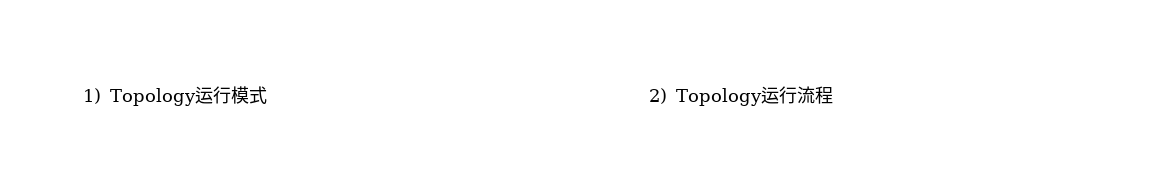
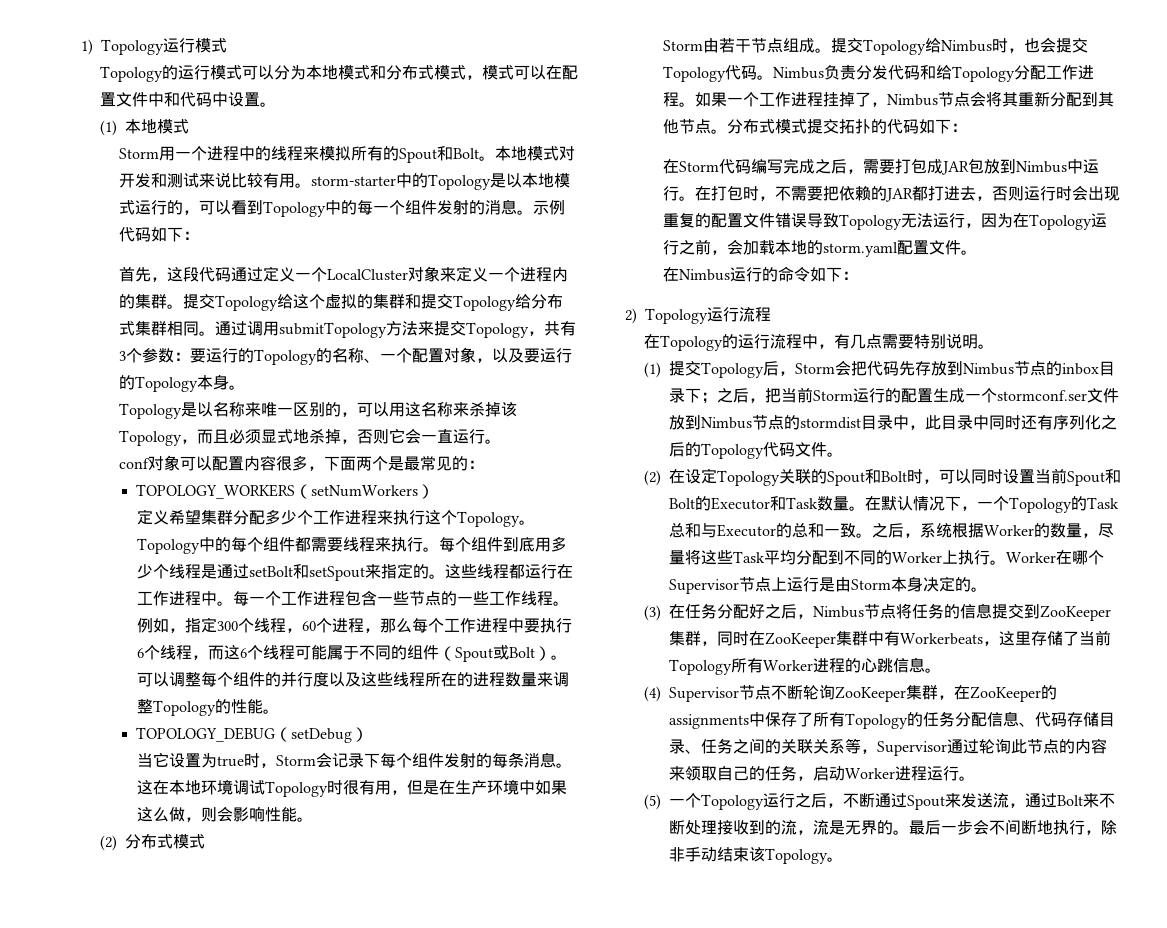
[648,86,833,106] 2) Topology运行流程 -> [99,64,578,82] [99,92,276,107] [99,119,189,136] [118,146,575,163] [118,172,570,190] [118,199,565,217] [118,227,199,242] [118,266,568,282] [118,293,563,311] [118,321,576,338] [118,347,572,365] [118,374,245,392] [118,401,517,419] [118,428,501,446] [118,455,484,471] [136,484,435,499] [137,509,536,527] [137,536,568,554] [137,563,574,581] [137,590,570,606] [137,617,573,633] [137,645,568,662] [137,671,570,687] [137,699,280,716] [136,727,369,743] [137,752,573,768] [137,779,568,797] [137,806,314,822] [99,833,205,851] [662,37,1088,55] [662,64,1094,82] [662,91,1114,107] [662,118,967,134] [662,158,1099,175] [662,185,1120,202] [662,213,1107,230] [662,239,977,257] [662,266,858,282] [624,307,771,324] [643,333,994,351] [643,360,1115,378] [668,387,1119,404] [668,415,1117,430] [668,442,843,459] [643,468,1121,486] [668,496,1119,513] [668,523,1114,538] [668,549,1104,565] [668,576,987,594] [643,603,1111,621] [668,630,1111,648] [668,657,941,675] [643,684,1057,702] [668,711,1115,729] [668,738,1107,756] [668,765,975,781] [643,792,1115,810] [668,819,1117,835] [668,847,843,864] Topology的运行模式可以分为本地模式和分布式模式，模式可以在配置文件中和代码中设置。 // (1)本地模式 // Storm用一个进程中的线程来模拟所有的Spout和Bolt。本地模式对开发和测试来说比较有用。storm-starter中的Topology是以本地模式运行的，可以看到Topology中的每一个组件发射的消息。示例代码如下： // 首先，这段代码通过定义一个LocalCluster对象来定义一个进程内的集群。提交Topology给这个虚拟的集群和提交Topology给分布式集群相同。通过调用submitTopology方法来提交Topology，共有3个参数：要运行的Topology的名称、一个配置对象，以及要运行的Topology本身。 // Topology是以名称来唯一区别的，可以用这名称来杀掉该Topology，而且必须显式地杀掉，否则它会一直运行。 // conf对象可以配置内容很多，下面两个是最常见的： // TOPOLOGY_WORKERS（setNumWorkers） // 定义希望集群分配多少个工作进程来执行这个Topology。Topology中的每个组件都需要线程来执行。每个组件到底用多少个线程是通过setBolt和setSpout来指定的。这些线程都运行在工作进程中。每一个工作进程包含一些节点的一些工作线程。例如，指定300个线程，60个进程，那么每个工作进程中要执行6个线程，而这6个线程可能属于不同的组件（Spout或Bolt）。可以调整每个组件的并行度以及这些线程所在的进程数量来调整Topology的性能。 // TOPOLOGY_DEBUG（setDebug） // 当它设置为true时，Storm会记录下每个组件发射的每条消息。这在本地环境调试Topology时很有用，但是在生产环境中如果这么做，则会影响性能。 // (2)分布式模式 // Storm由若干节点组成。提交Topology给Nimbus时，也会提交Topology代码。Nimbus负责分发代码和给Topology分配工作进程。如果一个工作进程挂掉了，Nimbus节点会将其重新分配到其他节点。分布式模式提交拓扑的代码如下： // 在Storm代码编写完成之后，需要打包成JAR包放到Nimbus中运行。在打包时，不需要把依赖的JAR都打进去，否则运行时会出现重复的配置文件错误导致Topology无法运行，因为在Topology运行之前，会加载本地的storm.yaml配置文件。 // 在Nimbus运行的命令如下： // 2) Topology运行流程 // 在Topology的运行流程中，有几点需要特别说明。 // (1)提交Topology后，Storm会把代码先存放到Nimbus节点的inbox目录下；之后，把当前Storm运行的配置生成一个stormconf.ser文件放到Nimbus节点的stormdist目录中，此目录中同时还有序列化之后的Topology代码文件。 // (2)在设定Topology关联的Spout和Bolt时，可以同时设置当前Spout和Bolt的Executor和Task数量。在默认情况下，一个Topology的Task总和与Executor的总和一致。之后，系统根据Worker的数量，尽量将这些Task平均分配到不同的Worker上执行。Worker在哪个Supervisor节点上运行是由Storm本身决定的。 // (3)在任务分配好之后，Nimbus节点将任务的信息提交到ZooKeeper集群，同时在ZooKeeper集群中有Workerbeats，这里存储了当前Topology所有Worker进程的心跳信息。 // (4) Supervisor节点不断轮询ZooKeeper集群，在ZooKeeper的assignments中保存了所有Topology的任务分配信息、代码存储目录、任务之间的关联关系等，Supervisor通过轮询此节点的内容来领取自己的任务，启动Worker进程运行。 // (5)一个Topology运行之后，不断通过Spout来发送流，通过Bolt来不断处理接收到的流，流是无界的。最后一步会不间断地执行，除非手动结束该Topology。

